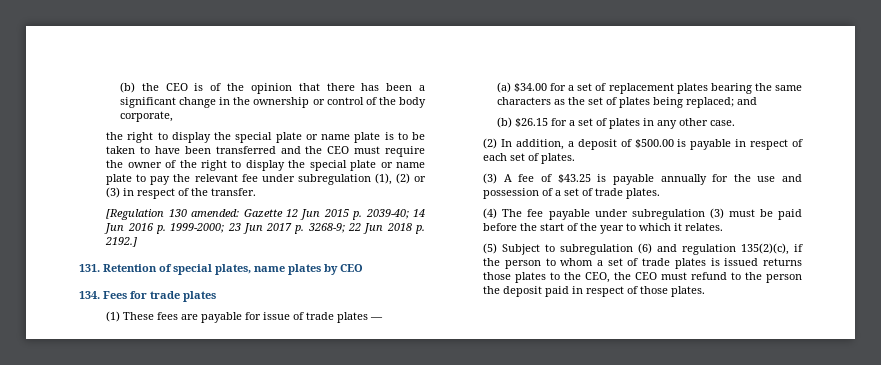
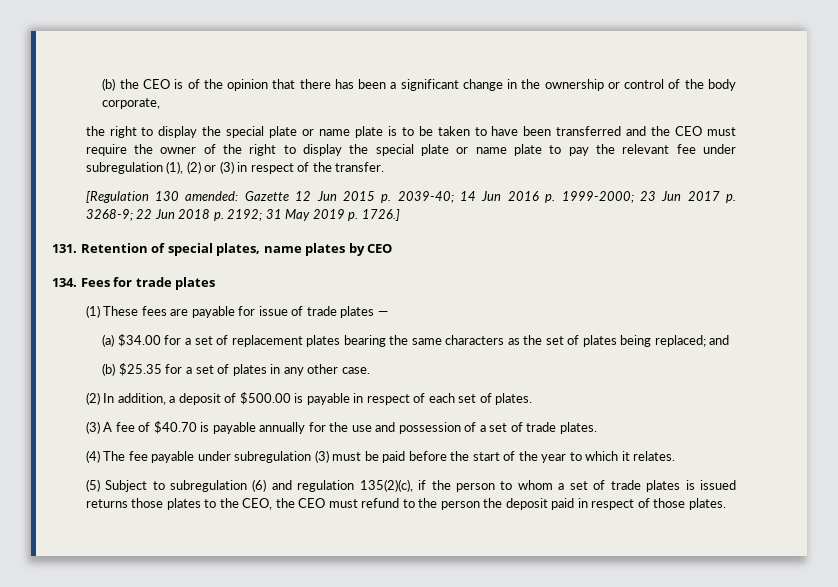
[105,237,138,247] 2192.] -> [227,209,400,221] 2192; 31 May 2019 p. 1726.]
[514,118,548,127] $26.15 -> [118,363,162,376] $25.35
[557,174,591,183] $43.25 -> [153,421,197,434] $40.70

